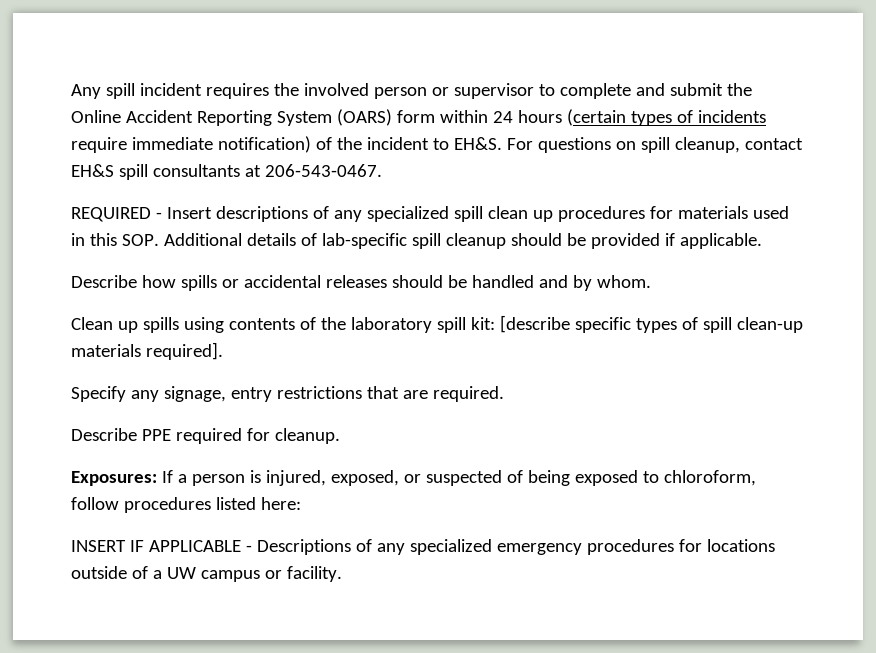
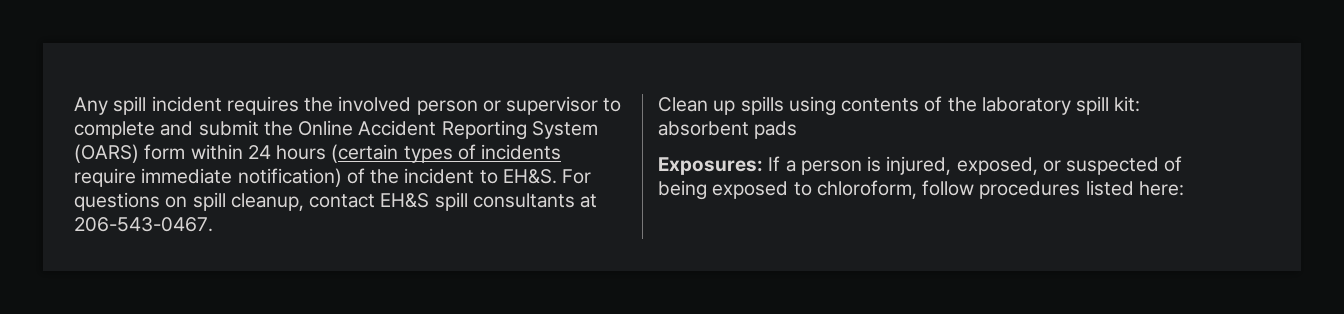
[71,206,789,222] [71,233,762,249] [71,275,651,291] // REQUIRED - Insert descriptions of any specialized spill clean up procedures for materials used in this SOP. Additional details of lab-specific spill cleanup should be provided if applicable. // Describe how spills or accidental releases should be handled and by whom. -> (213, 224) none
[499,315,803,333] [71,342,223,360] [71,386,504,402] [71,428,340,444] [describe specific types of spill clean-up materials required]. // Specify any signage, entry restrictions that are required. // Describe PPE required for cleanup. -> [658,121,798,139] absorbent pads
[71,539,775,555] [71,566,342,582] // INSERT IF APPLICABLE - Descriptions of any specialized emergency procedures for locations outside of a UW campus or facility. -> (1184, 188) none

